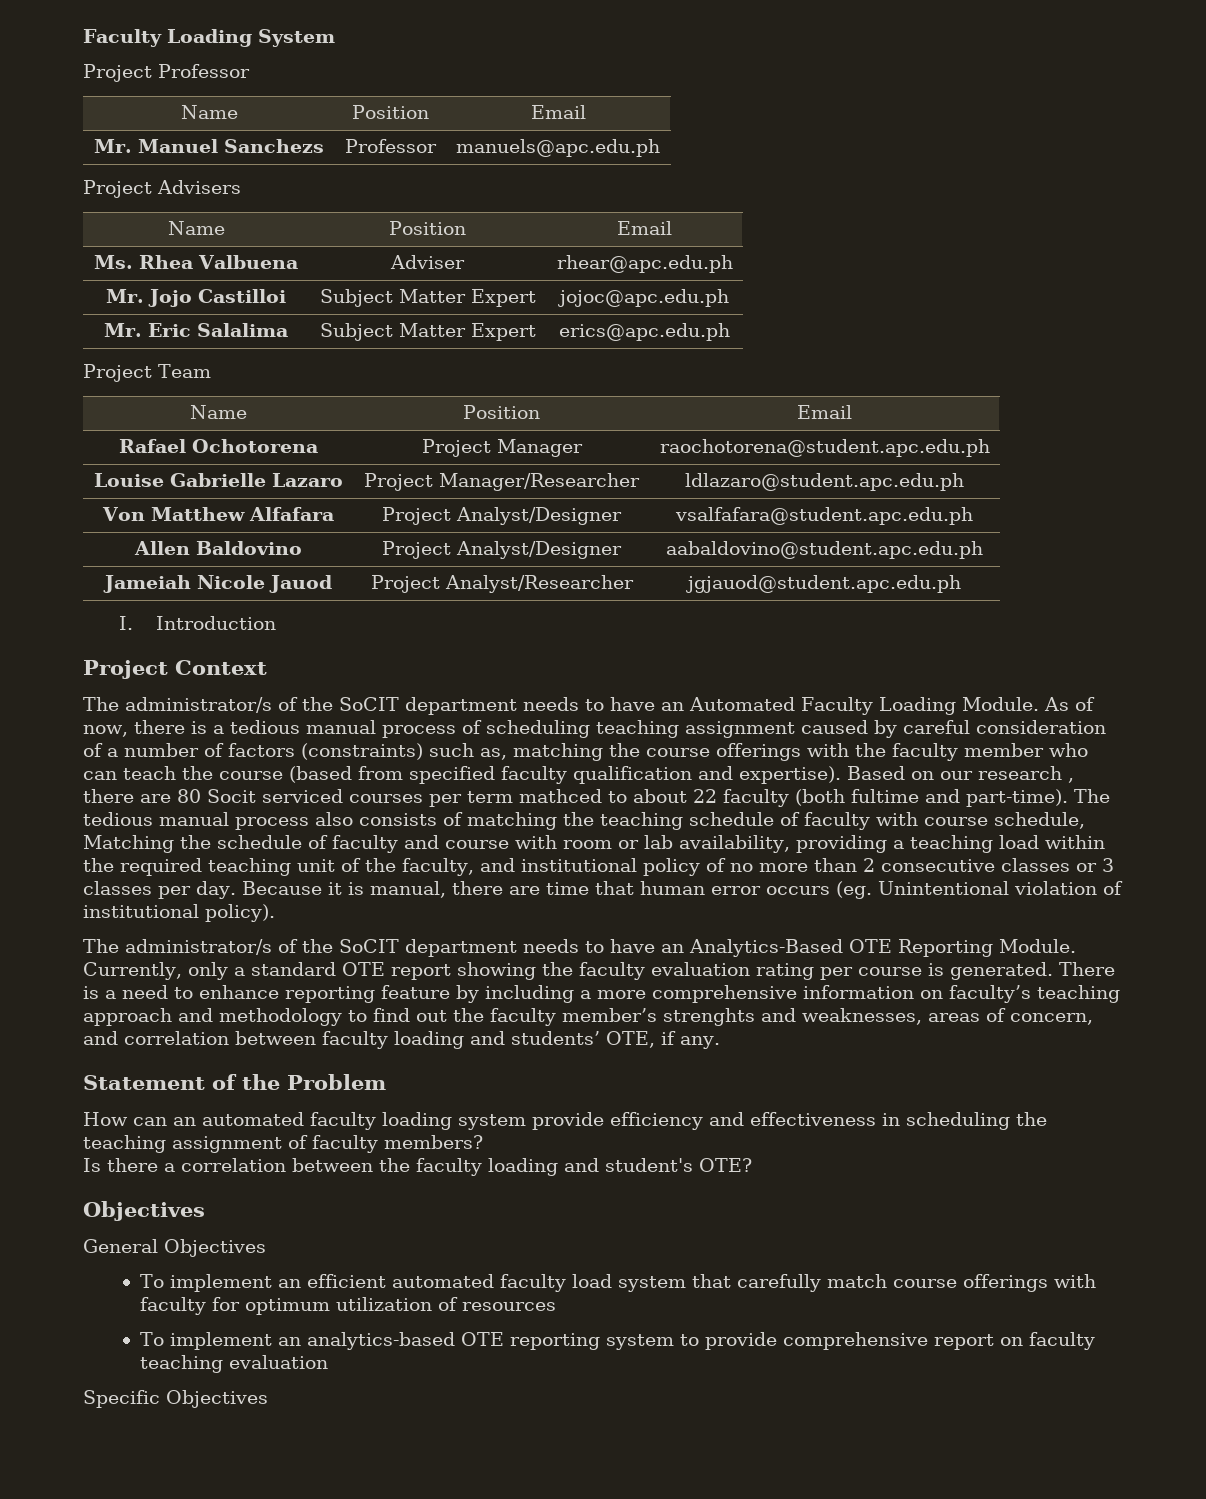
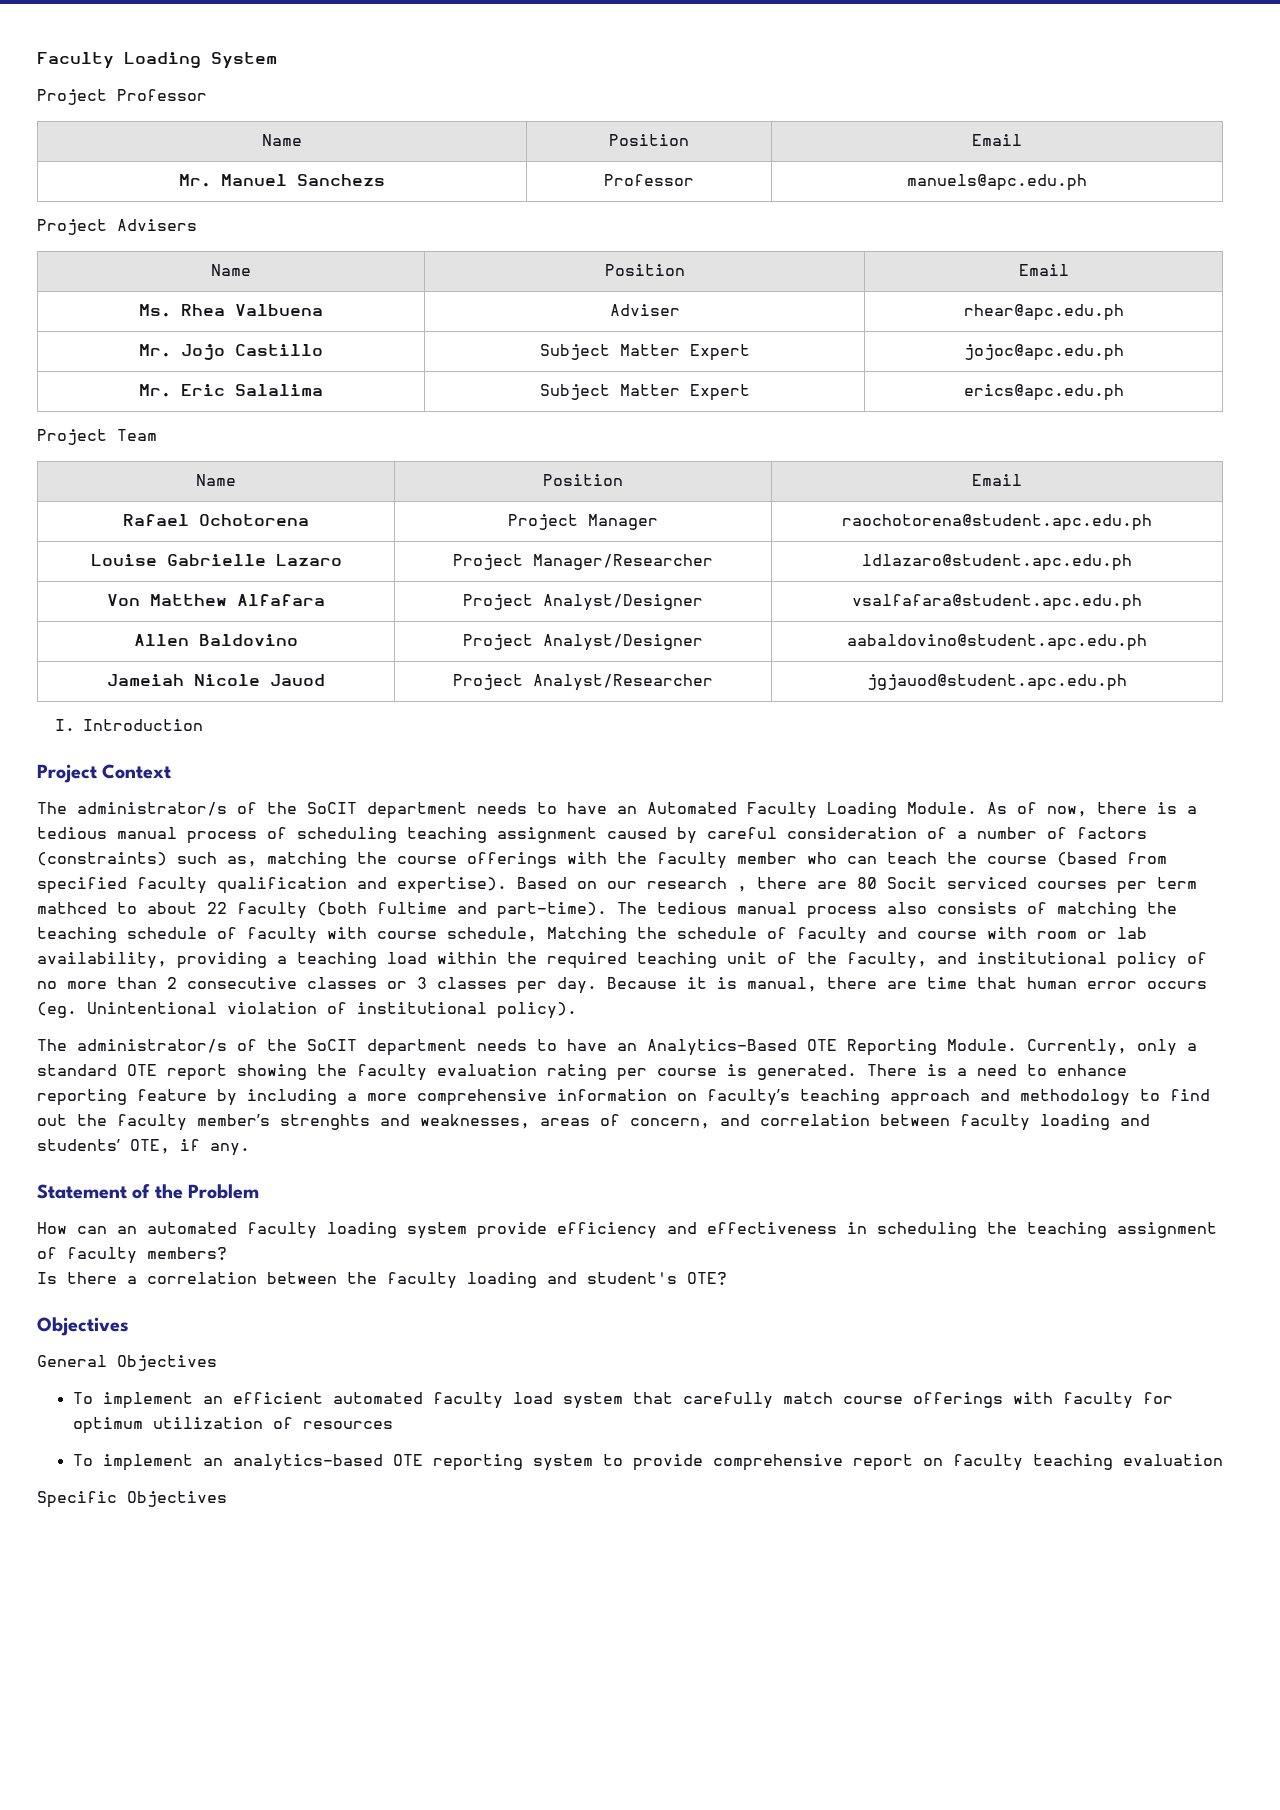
[197,289,286,303] Castilloi -> [235,344,323,356] Castillo

